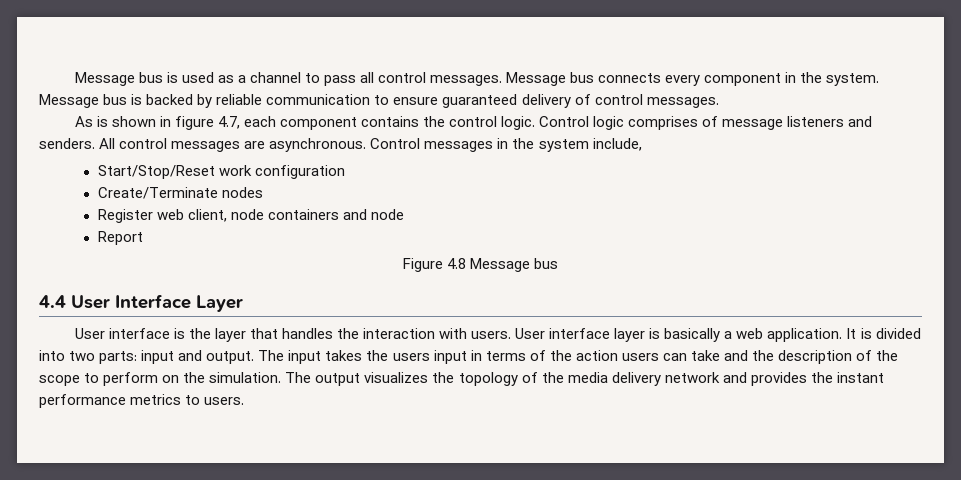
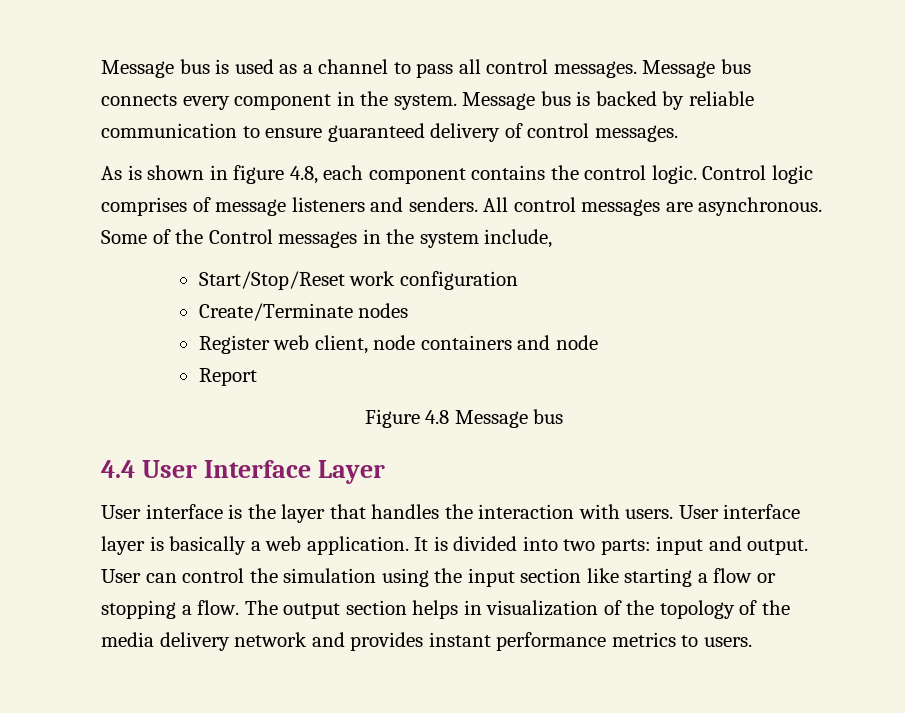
[217,116,240,129] 4.7, -> [289,166,318,184] 4.8,
(367, 145) none -> [101,229,204,244] Some of the
[258,350,899,364] [39,372,429,386] The input takes the users input in terms of the action users can take and the description of the scope to perform on the simulation. The output visualizes -> [101,568,776,587] [101,600,622,619] User can control the simulation using the input section like starting a flow or stopping a flow. The output section helps in visualization of
[810,372,833,383] the -> (424, 641) none

